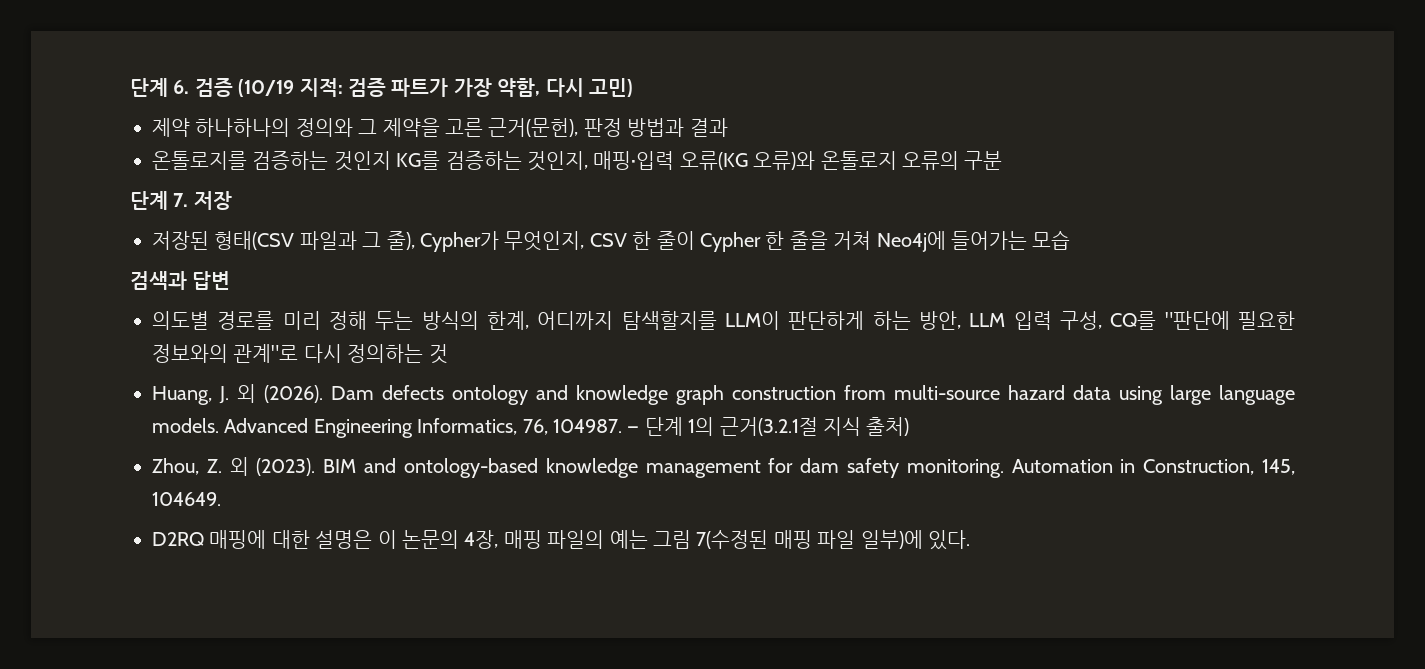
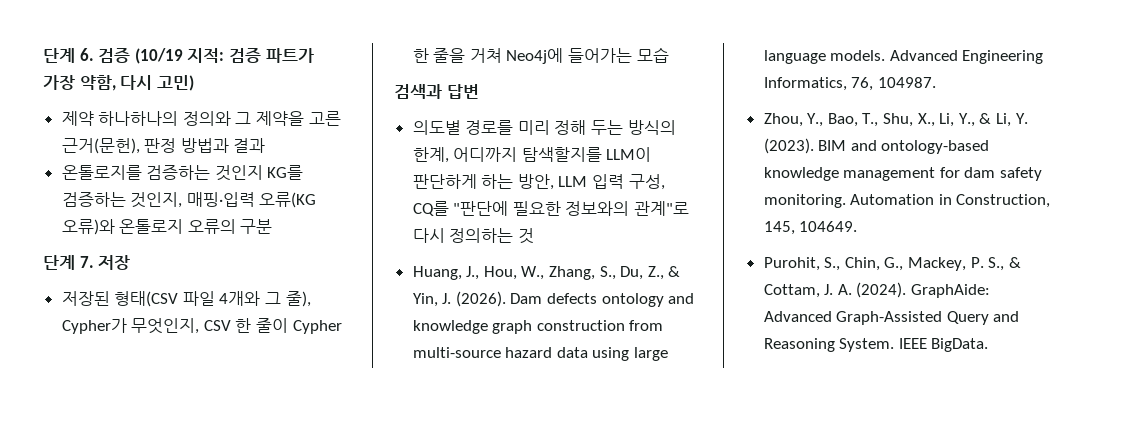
[299,231,357,250] 파일과 -> [182,291,261,306] 파일 4개와
[219,384,256,404] J. 외 -> [466,266,681,280] [412,293,452,307] J., Hou, W., Zhang, S., Du, Z., & Yin, J.
[627,417,910,436] [152,457,249,476] — 단계 1의 근거(3.2.1절 지식 출처) // Zhou, Z. 외 -> [763,113,1028,127] // Zhou, Y., Bao, T., Shu, X., Li, Y., & Li, Y.
[152,530,970,550] D2RQ 매핑에 대한 설명은 이 논문의 4장, 매핑 파일의 예는 그림 7(수정된 매핑 파일 일부)에 있다. -> [763,257,1021,271] [763,282,991,298] [763,311,1020,325] [763,338,989,352] Purohit, S., Chin, G., Mackey, P. S., & Cottam, J. A. (2024). GraphAide: Advanced Graph-Assisted Query and Reasoning System. IEEE BigData.

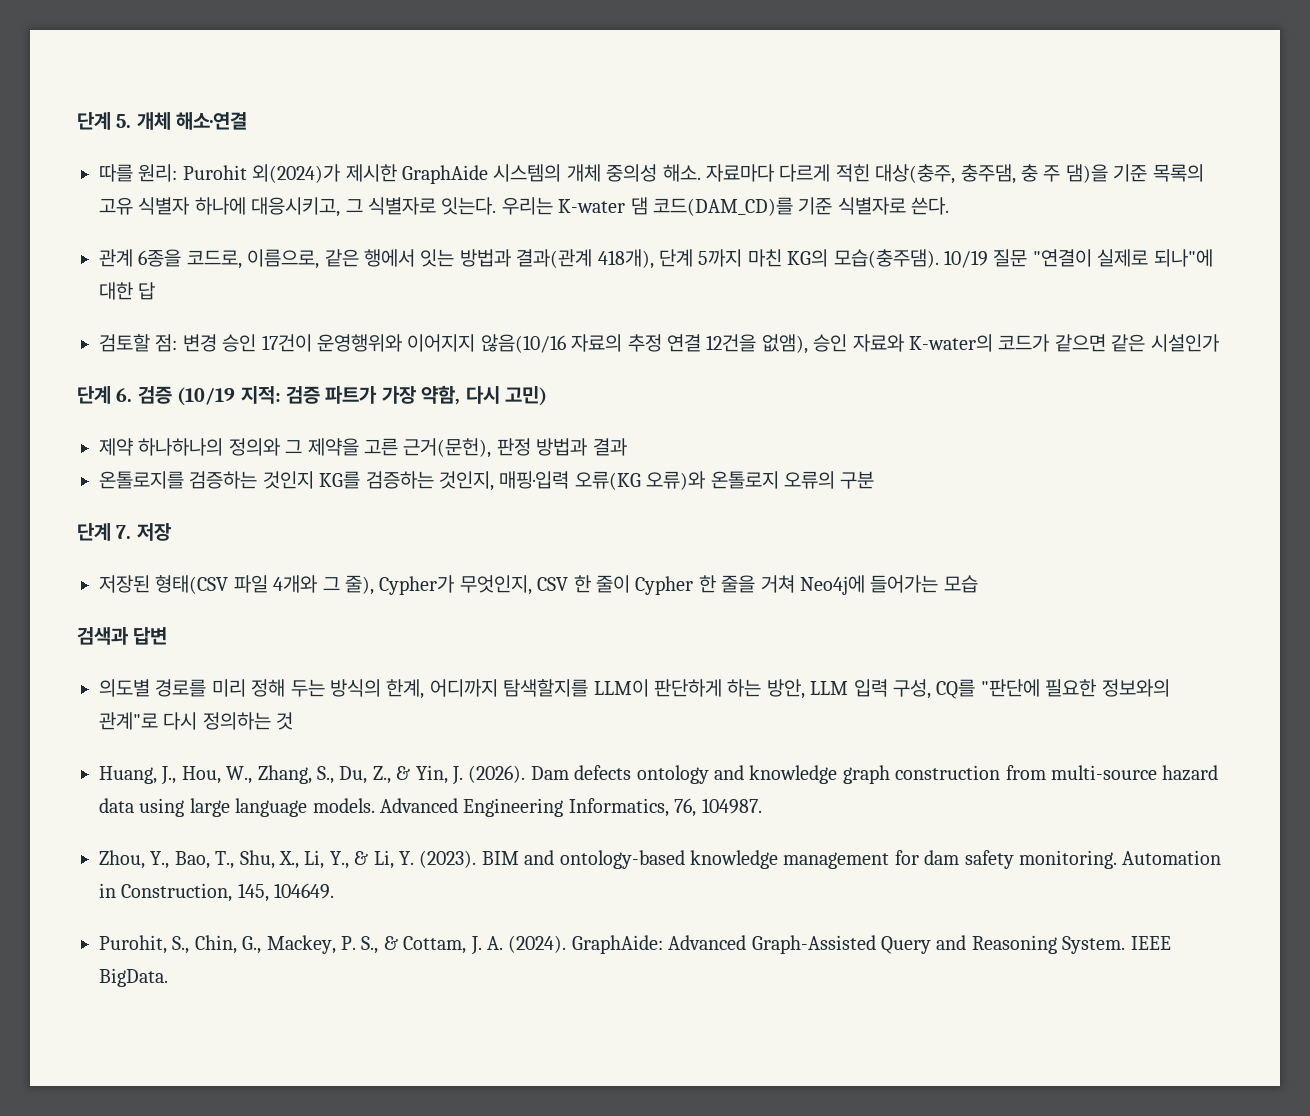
[43,48,75,63] 단계 -> [77,112,248,130] [99,164,1204,184] [99,197,950,217] [99,249,1213,269] [99,282,156,300] [99,334,1219,354] [77,386,111,404] 단계 5. 개체 해소·연결 // 따를 원리: Purohit 외(2024)가 제시한 GraphAide 시스템의 개체 중의성 해소. 자료마다 다르게 적힌 대상(충주, 충주댐, 충 주 댐)을 기준 목록의 고유 식별자 하나에 대응시키고, 그 식별자로 잇는다. 우리는 K-water 댐 코드(DAM_CD)를 기준 식별자로 쓴다. // 관계 6종을 코드로, 이름으로, 같은 행에서 잇는 방법과 결과(관계 418개), 단계 5까지 마친 KG의 모습(충주댐). 10/19 질문 "연결이 실제로 되나"에 대한 답 // 검토할 점: 변경 승인 17건이 운영행위와 이어지지 않음(10/16 자료의 추정 연결 12건을 없앰), 승인 자료와 K-water의 코드가 같으면 같은 시설인가 // 단계

